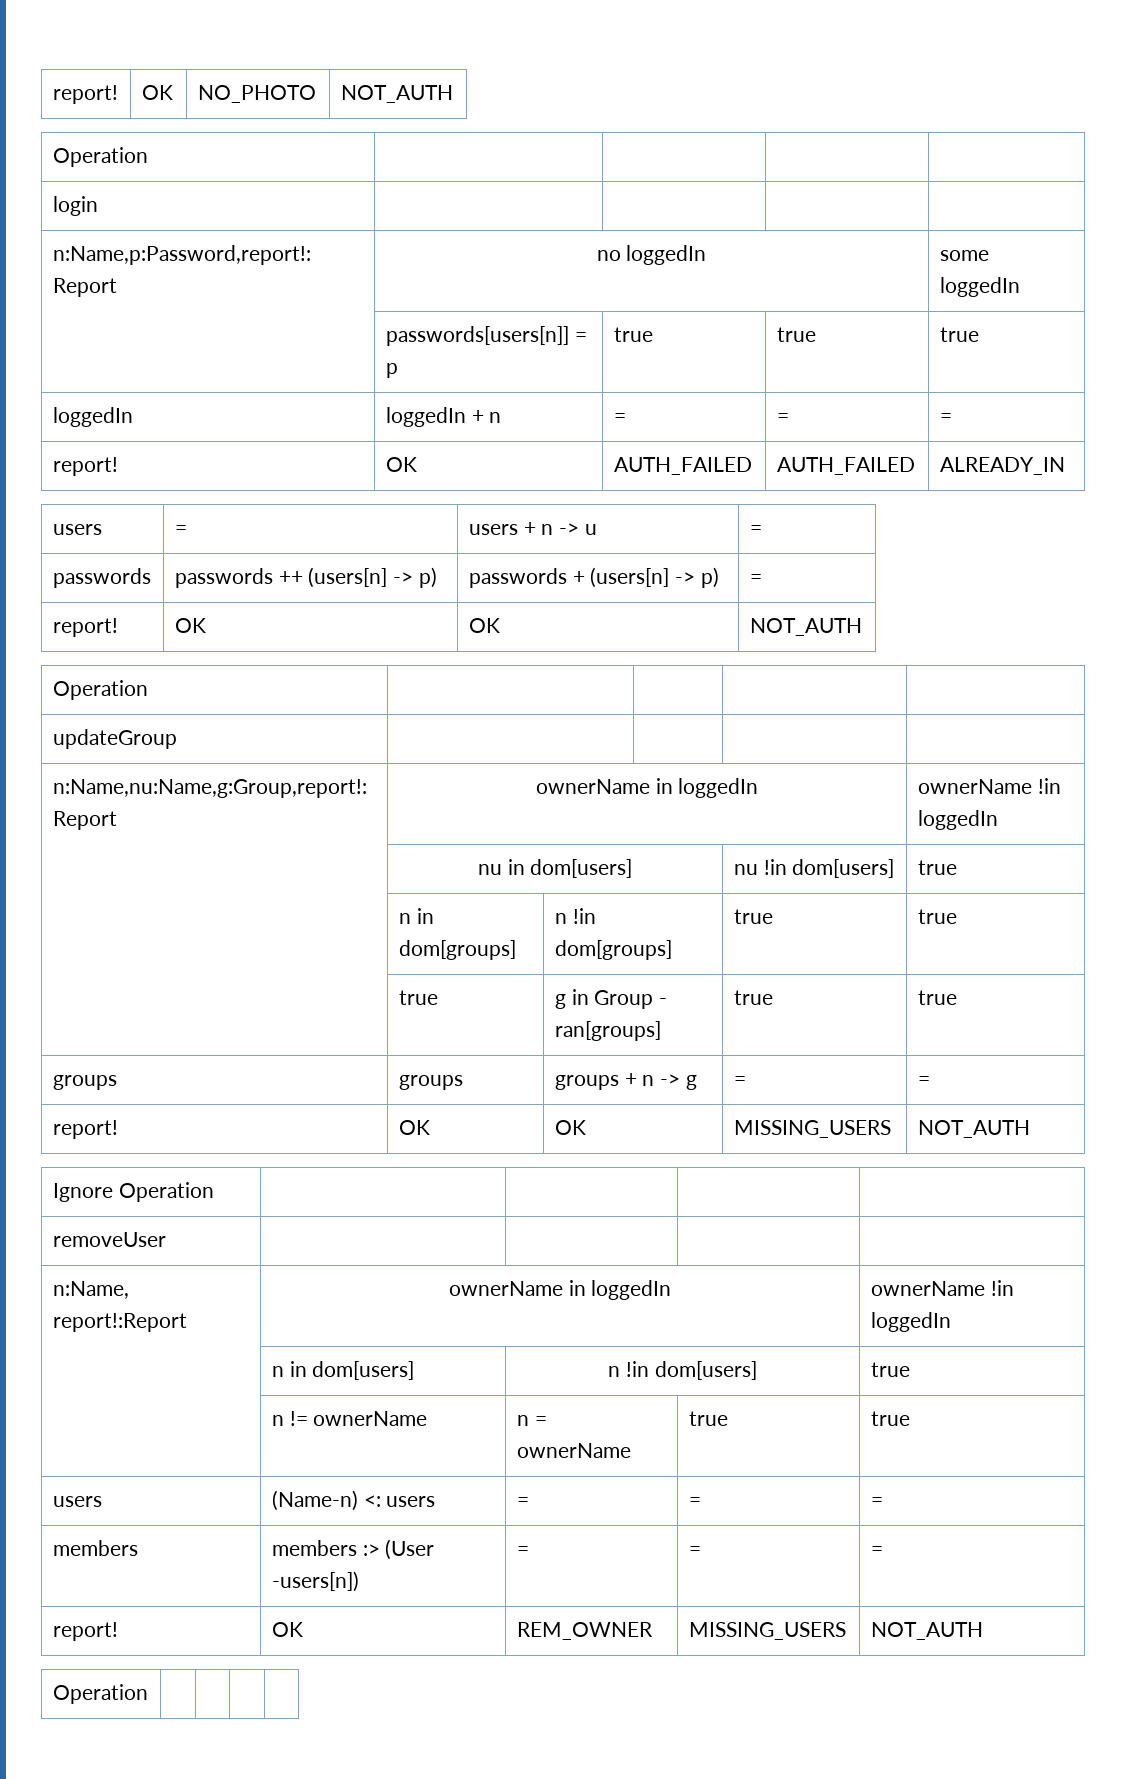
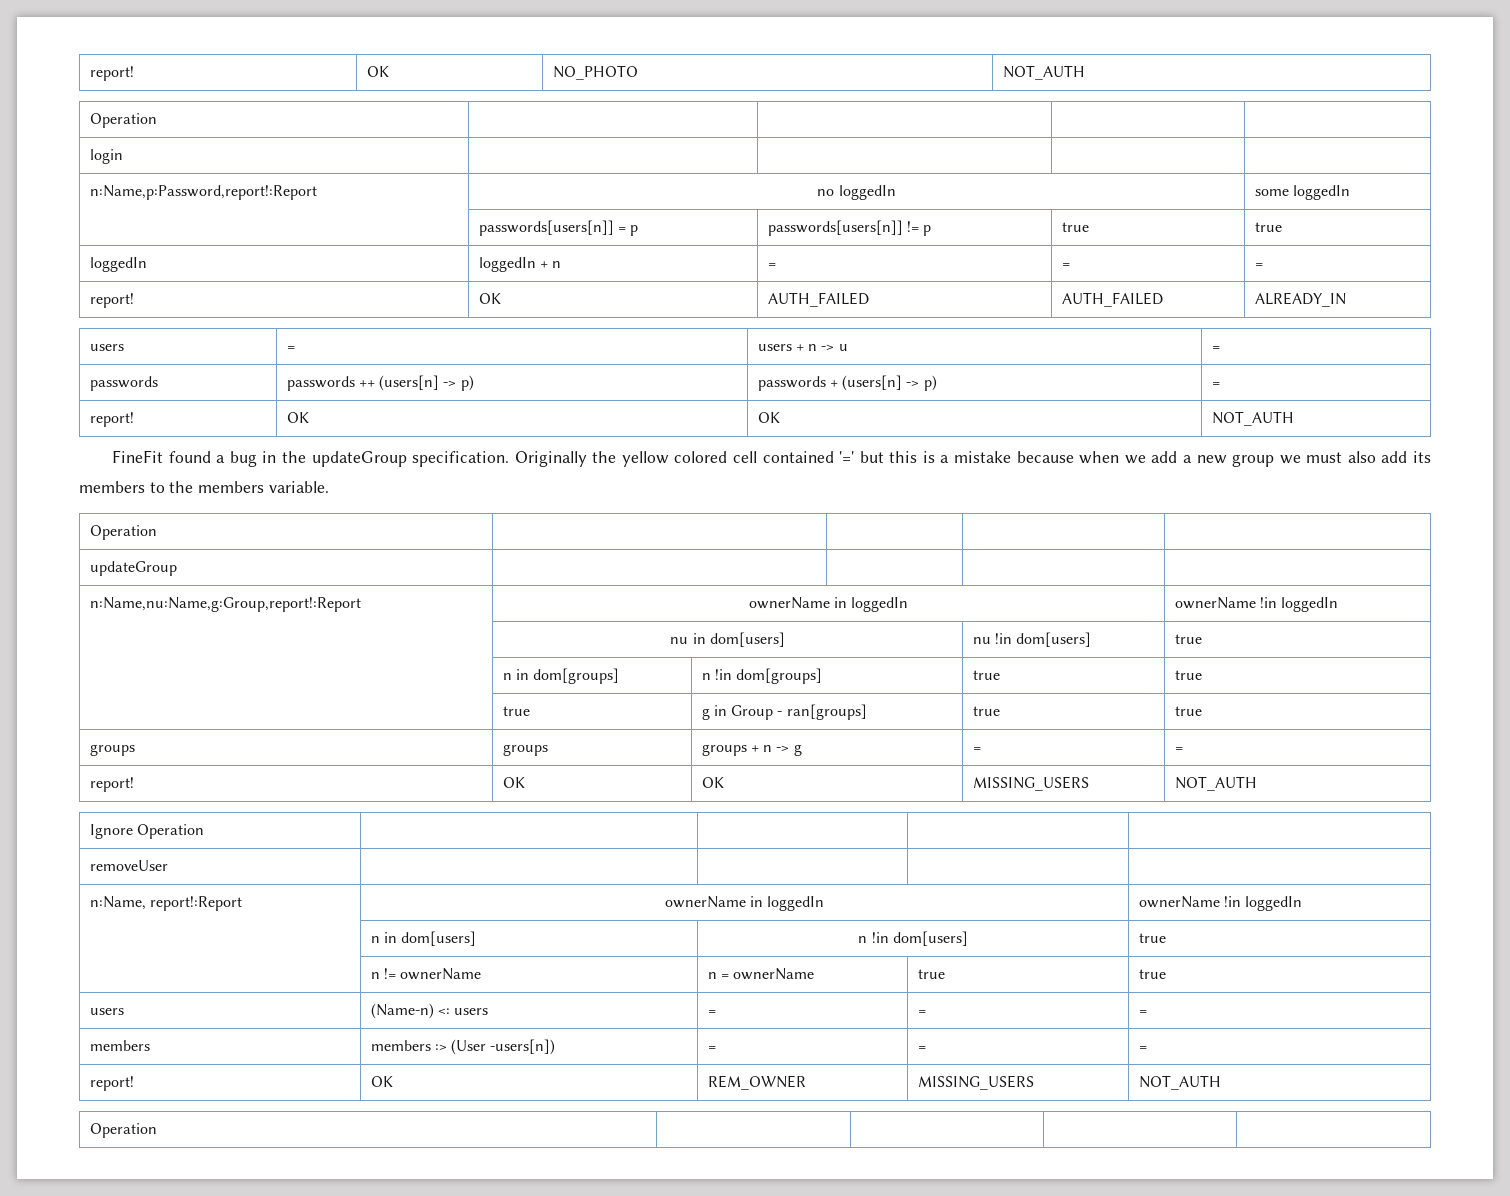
[613,327,653,342] true -> [767,220,932,236] passwords[users[n]] != p
(862, 627) none -> [112,450,1432,467] [79,481,329,493] // FineFit found a bug in the updateGroup specification. Originally the yellow colored cell contained '=' but this is a mistake because when we add a new group we must also add its members to the members variable.

